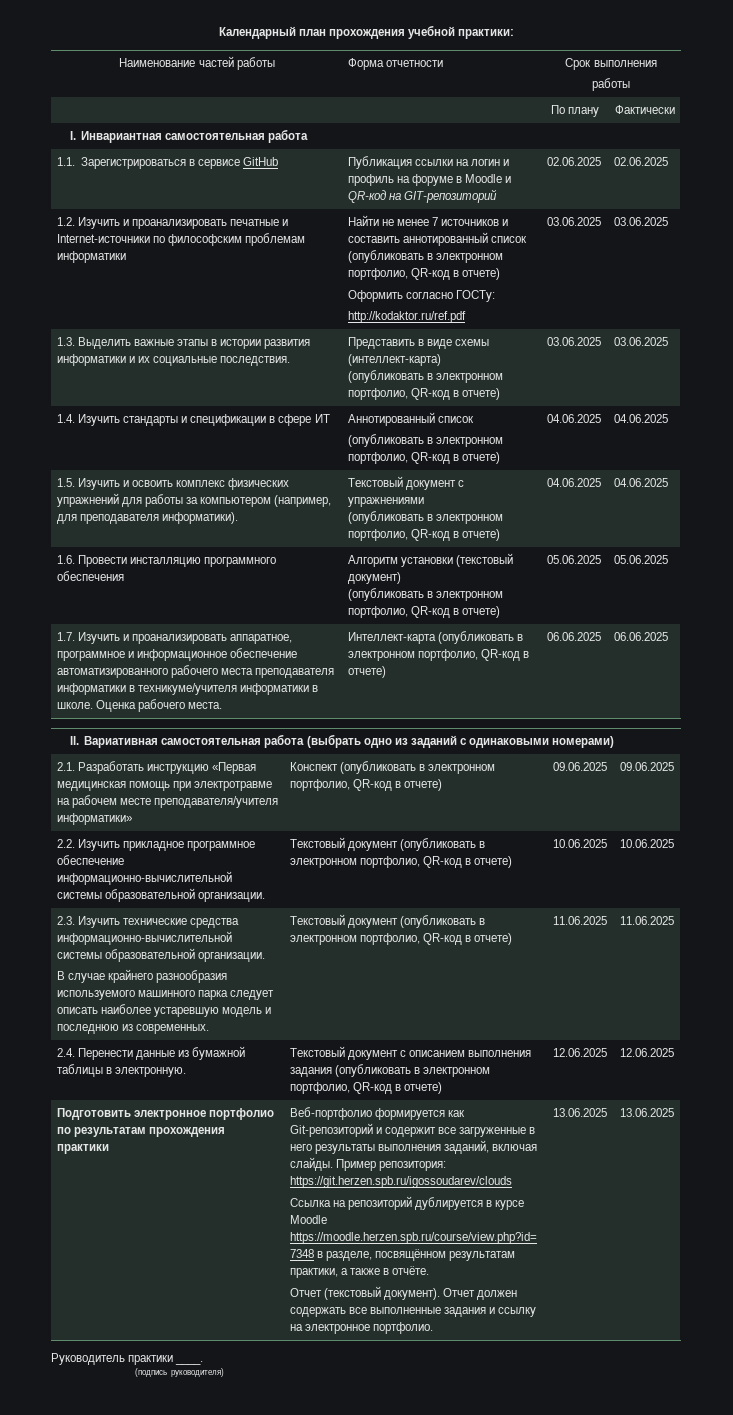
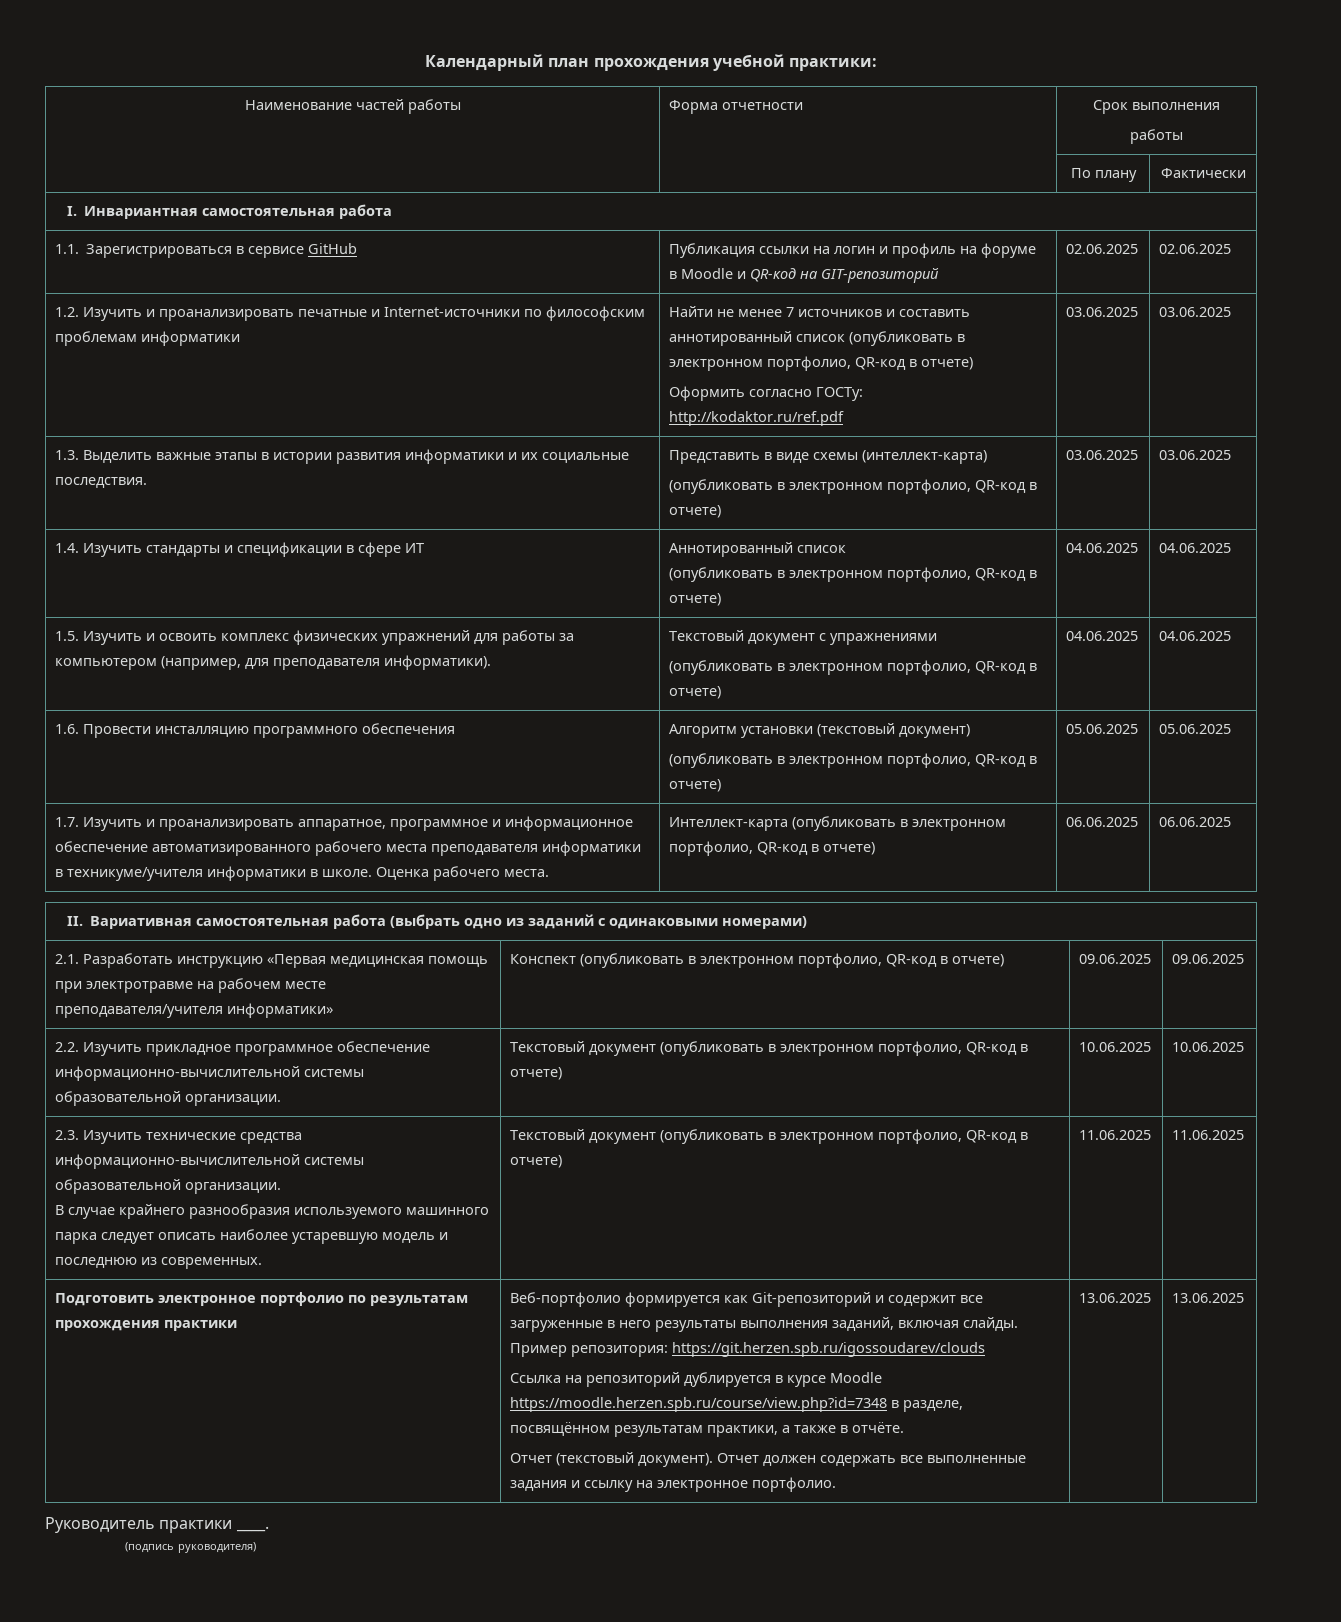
[56,1046,246,1060] [56,1064,187,1077] [289,1046,532,1060] [289,1064,491,1077] [289,1082,443,1094] [552,1048,607,1057] [619,1048,674,1057] // 2.4. Перенести данные из бумажной таблицы в электронную. | Текстовый документ с описанием выполнения задания (опубликовать в электронном портфолио, QR-код в отчете) | 12.06.2025 | 12.06.2025 -> (1245, 1135) none

